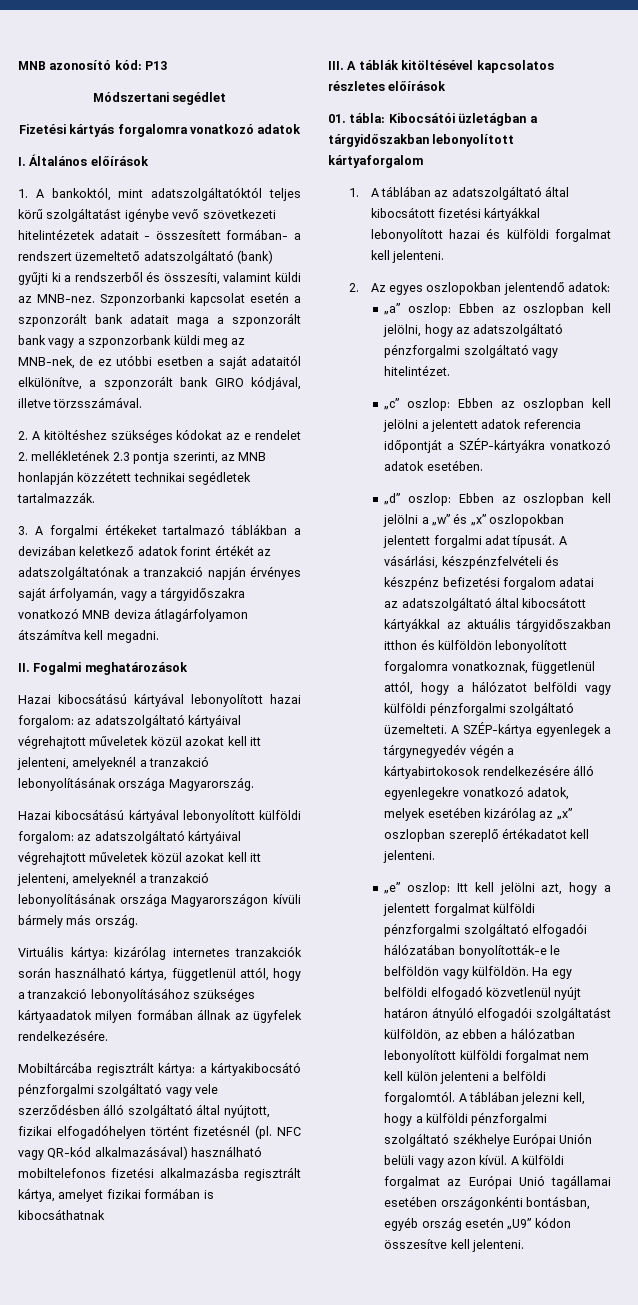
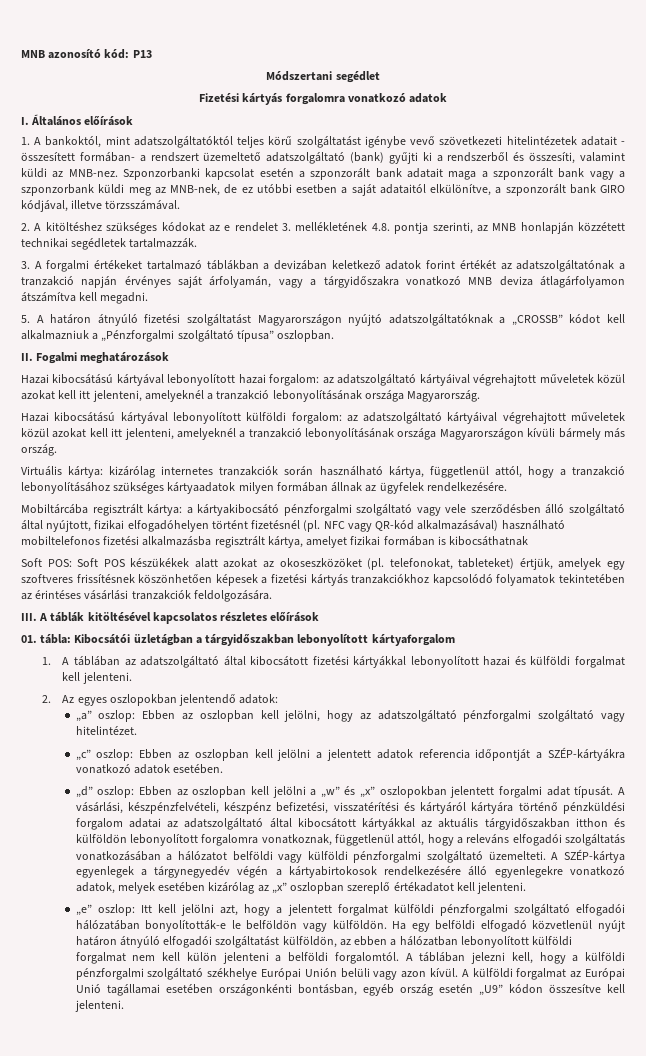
[18,450,130,461] 2. mellékletének 2.3 -> [282,222,390,231] 3. mellékletének 4.8.
(159, 636) none -> [21,314,625,326] [21,330,335,342] // 5. A határon átnyúló fizetési szolgáltatást Magyarországon nyújtó adatszolgáltatóknak a „CROSSB” kódot kell alkalmazniuk a „Pénzforgalmi szolgáltató típusa” oszlopban.
(105, 1214) none -> [21,558,625,570] [21,574,626,586] [21,590,272,602] // Soft POS: Soft POS készükékek alatt azokat az okoseszközöket (pl. telefonokat, tableteket) értjük, amelyek egy szoftveres frissítésnek köszönhetően képesek a fizetési kártyás tranzakciókhoz kapcsolódó folyamatok tekintetében az érintéses vásárlási tranzakciók feldolgozására.
[441,555,560,569] [384,576,500,590] készpénzfelvételi és készpénz befizetési -> [127,802,625,814] készpénzfelvételi, készpénz befizetési, visszatérítési és kártyáról kártyára történő pénzküldési
(464, 688) none -> [466,834,626,846] [75,851,173,861] releváns elfogadói szolgáltatás vonatkozásában a

